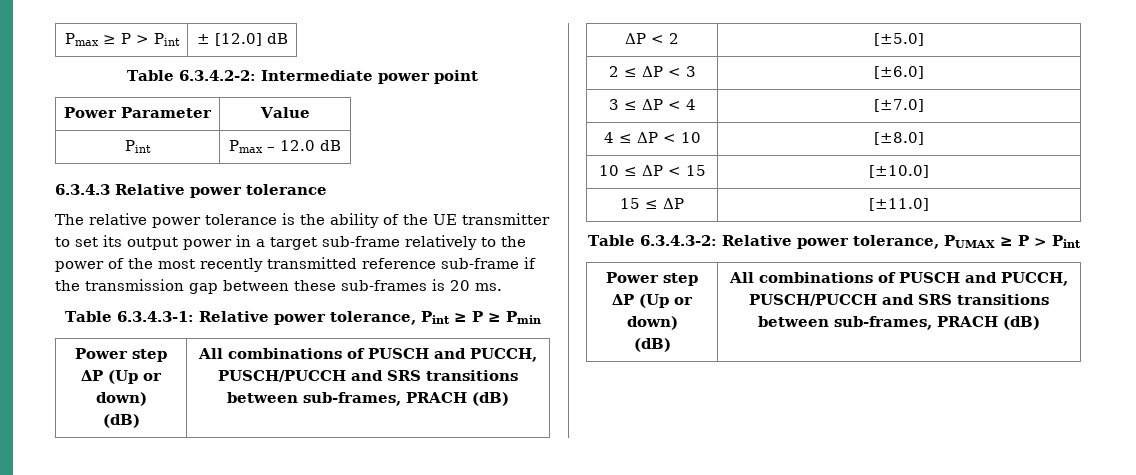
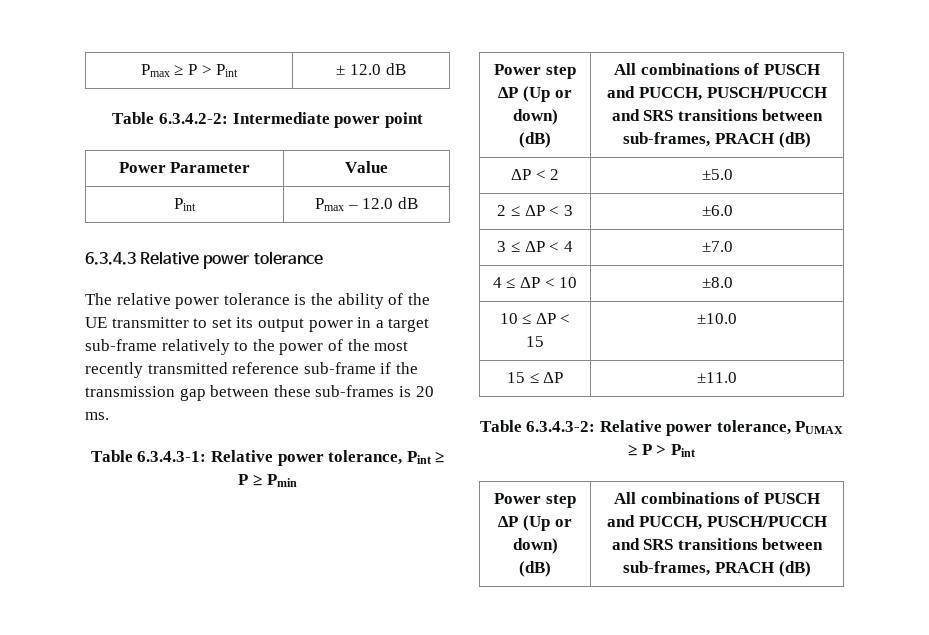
[214,33,262,46] [12.0] -> [350,64,381,75] 12.0
[874,33,924,46] [±5.0] -> [701,169,733,180] ±5.0
[874,66,924,79] [±6.0] -> [701,205,733,216] ±6.0
[874,99,924,112] [±7.0] -> [701,241,733,252] ±7.0
[874,132,924,145] [±8.0] -> [701,277,733,288] ±8.0
[869,165,929,178] [±10.0] -> [697,313,737,324] ±10.0
[869,198,929,211] [±11.0] -> [697,372,737,383] ±11.0

